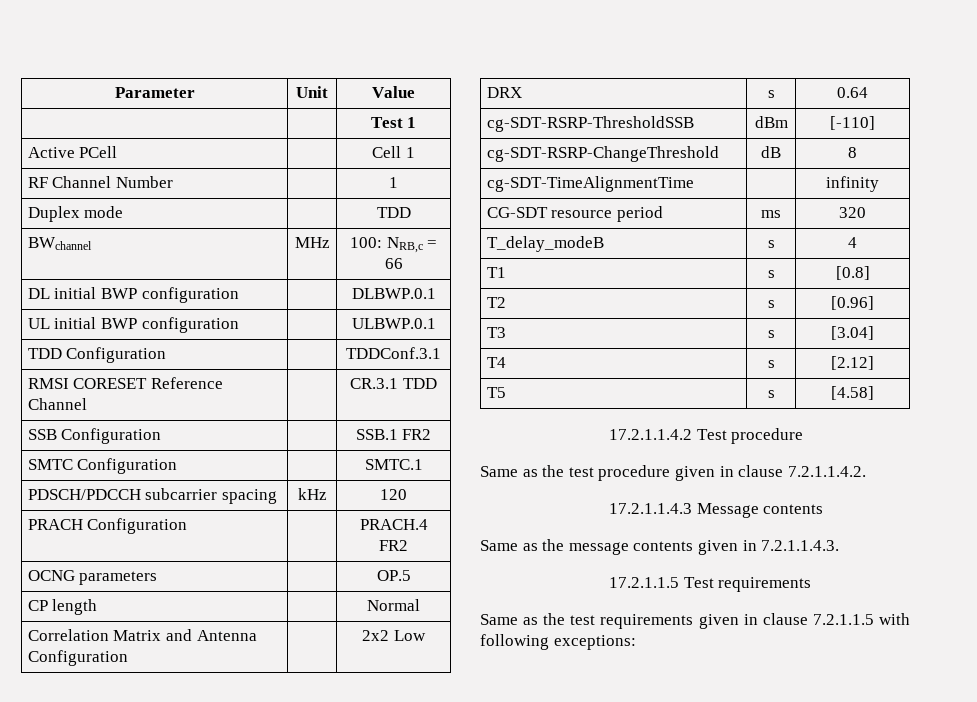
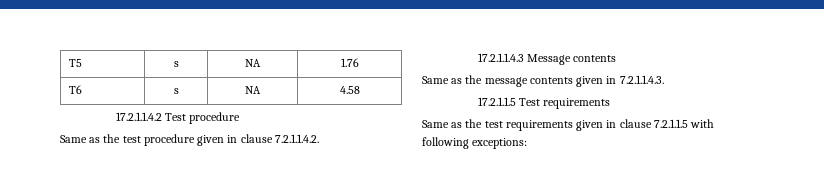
[114,87,195,98] [295,86,328,98] [371,86,415,98] [370,117,417,128] [27,146,118,158] [372,146,415,158] [27,176,174,188] [388,177,398,188] [27,206,124,222] [376,207,411,218] [27,237,92,250] [294,237,330,248] [349,237,438,253] [384,258,403,269] [27,287,239,303] [351,288,436,299] [27,317,239,333] [351,318,436,329] [27,347,167,363] [345,347,441,359] [27,377,224,389] [27,398,87,410] [350,378,437,389] [27,428,162,444] [355,429,432,440] [27,458,178,474] [364,459,423,470] [27,488,278,504] [297,488,327,500] [379,489,407,500] [27,518,188,534] [359,519,428,530] [378,540,408,551] [27,570,158,585] [376,570,411,581] [27,599,98,615] [366,599,420,611] [27,629,257,641] [27,650,128,666] [362,630,426,641] [486,87,522,98] [767,90,775,98] [837,87,868,98] [486,116,694,132] [754,116,788,128] [830,116,875,130] [486,146,719,162] [761,146,781,158] [848,147,857,158] [486,176,694,192] [826,176,879,192] [486,206,664,222] [761,210,781,218] [839,207,866,218] [486,236,604,252] [767,240,775,248] [848,237,857,248] [486,267,506,278] [767,270,775,278] [835,266,870,280] [486,297,506,308] [767,300,775,308] [831,296,874,310] [486,327,506,338] [767,330,775,338] [831,326,874,340] [486,357,506,368] [767,360,775,368] [831,356,874,370] [486,387,506,398] [767,390,775,398] [831,386,874,400] Parameter | Unit | Value // | | Test 1 // Active PCell | | Cell 1 // RF Channel Number | | 1 // Duplex mode | | TDD // BWchannel | MHz | 100: NRB,c = 66 // DL initial BWP configuration | | DLBWP.0.1 // UL initial BWP configuration | | ULBWP.0.1 // TDD Configuration | | TDDConf.3.1 // RMSI CORESET Reference Channel | | CR.3.1 TDD // SSB Configuration | | SSB.1 FR2 // SMTC Configuration | | SMTC.1 // PDSCH/PDCCH subcarrier spacing | kHz | 120 // PRACH Configuration | | PRACH.4 FR2 // OCNG parameters | | OP.5 // CP length | | Normal // Correlation Matrix and Antenna Configuration | | 2x2 Low // DRX | s | 0.64 // cg-SDT-RSRP-ThresholdSSB | dBm | [-110] // cg-SDT-RSRP-ChangeThreshold | dB | 8 // cg-SDT-TimeAlignmentTime | | infinity // CG-SDT resource period | ms | 320 // T_delay_modeB | s | 4 // T1 | s | [0.8] // T2 | s | [0.96] // T3 | s | [3.04] // T4 | s | [2.12] // T5 | s | [4.58] -> [68,59,82,67] [173,61,179,67] [245,59,261,67] [340,58,359,67] [68,85,82,94] [173,88,179,94] [245,86,261,94] [339,86,360,94] T5 | s | NA | 1.76 // T6 | s | NA | 4.58

